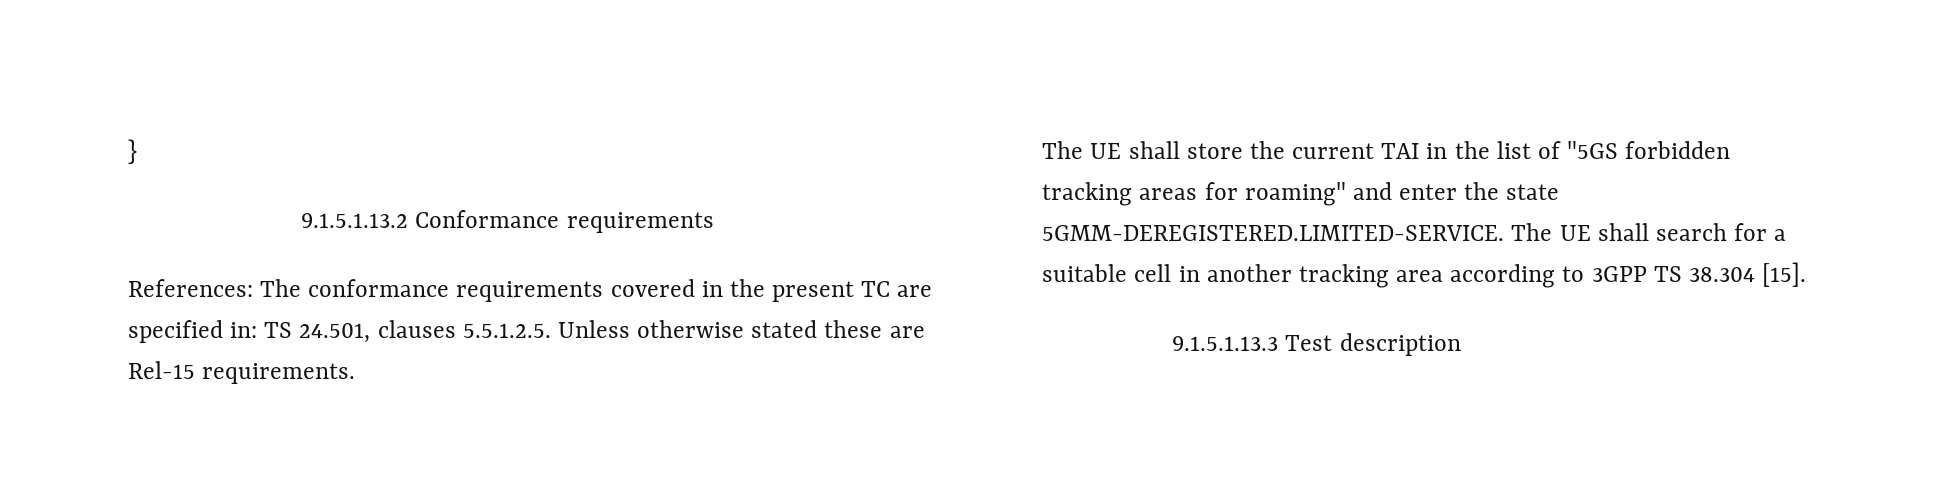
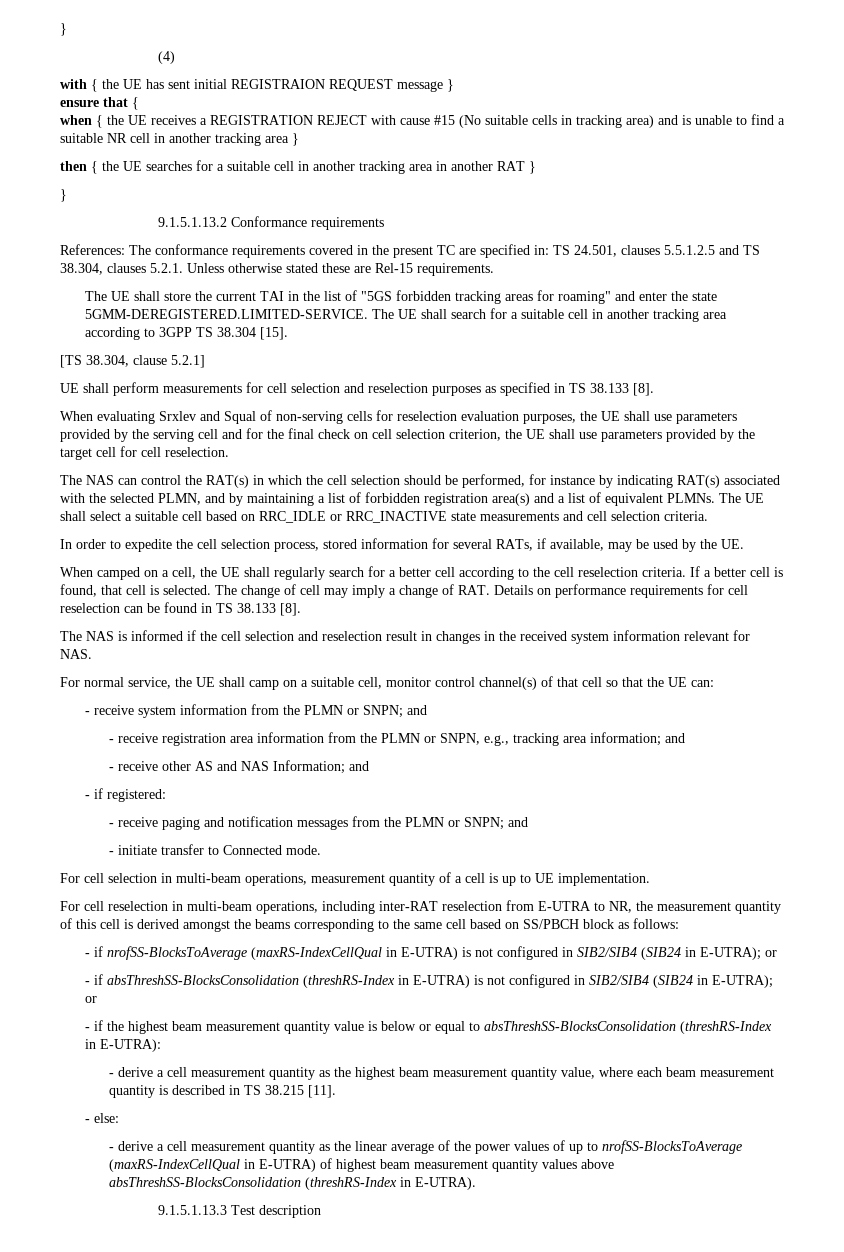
[128,139,137,164] } -> [60,23,67,36] [158,51,176,64] [60,79,454,92] [60,97,139,110] [60,114,785,128] [60,133,299,146] [60,160,536,174] [60,189,67,202] } // (4) // with { the UE has sent initial REGISTRAION REQUEST message } // ensure that { // when { the UE receives a REGISTRATION REJECT with cause #15 (No suitable cells in tracking area) and is unable to find a suitable NR cell in another tracking area } // then { the UE searches for a suitable cell in another tracking area in another RAT } // }
[462,323,551,338] 5.5.1.2.5. -> [664,245,760,255] [60,263,183,275] 5.5.1.2.5 and TS 38.304, clauses 5.2.1.
(1807, 274) none -> [60,355,205,368] [60,382,654,396] [60,410,737,424] [60,428,755,442] [60,446,229,460] [60,474,780,488] [60,492,764,506] [60,511,708,523] [60,538,744,552] [60,566,783,580] [60,584,748,598] [60,602,301,616] [60,630,750,644] [60,649,92,659] [60,676,714,690] [84,704,427,718] [109,732,686,746] [109,760,370,774] [84,788,166,802] [109,816,529,830] [109,844,322,855] [60,872,650,886] [60,900,781,914] [60,918,679,932] [84,946,777,960] [84,974,773,988] [84,996,97,1003] [84,1020,772,1034] [84,1039,161,1052] [109,1067,775,1080] [109,1085,337,1098] [84,1113,119,1123] [109,1140,743,1154] [109,1158,615,1172] [109,1177,477,1190] // [TS 38.304, clause 5.2.1] // UE shall perform measurements for cell selection and reselection purposes as specified in TS 38.133 [8]. // When evaluating Srxlev and Squal of non-serving cells for reselection evaluation purposes, the UE shall use parameters provided by the serving cell and for the final check on cell selection criterion, the UE shall use parameters provided by the target cell for cell reselection. // The NAS can control the RAT(s) in which the cell selection should be performed, for instance by indicating RAT(s) associated with the selected PLMN, and by maintaining a list of forbidden registration area(s) and a list of equivalent PLMNs. The UE shall select a suitable cell based on RRC_IDLE or RRC_INACTIVE state measurements and cell selection criteria. // In order to expedite the cell selection process, stored information for several RATs, if available, may be used by the UE. // When camped on a cell, the UE shall regularly search for a better cell according to the cell reselection criteria. If a better cell is found, that cell is selected. The change of cell may imply a change of RAT. Details on performance requirements for cell reselection can be found in TS 38.133 [8]. // The NAS is informed if the cell selection and reselection result in changes in the received system information relevant for NAS. // For normal service, the UE shall camp on a suitable cell, monitor control channel(s) of that cell so that the UE can: // - receive system information from the PLMN or SNPN; and // - receive registration area information from the PLMN or SNPN, e.g., tracking area information; and // - receive other AS and NAS Information; and // - if registered: // - receive paging and notification messages from the PLMN or SNPN; and // - initiate transfer to Connected mode. // For cell selection in multi-beam operations, measurement quantity of a cell is up to UE implementation. // For cell reselection in multi-beam operations, including inter-RAT reselection from E-UTRA to NR, the measurement quantity of this cell is derived amongst the beams corresponding to the same cell based on SS/PBCH block as follows: // - if nrofSS-BlocksToAverage (maxRS-IndexCellQual in E-UTRA) is not configured in SIB2/SIB4 (SIB24 in E-UTRA); or // - if absThreshSS-BlocksConsolidation (threshRS-Index in E-UTRA) is not configured in SIB2/SIB4 (SIB24 in E-UTRA); or // - if the highest beam measurement quantity value is below or equal to absThreshSS-BlocksConsolidation (threshRS-Index in E-UTRA): // - derive a cell measurement quantity as the highest beam measurement quantity value, where each beam measurement quantity is described in TS 38.215 [11]. // - else: // - derive a cell measurement quantity as the linear average of the power values of up to nrofSS-BlocksToAverage (maxRS-IndexCellQual in E-UTRA) of highest beam measurement quantity values above absThreshSS-BlocksConsolidation (threshRS-Index in E-UTRA).

